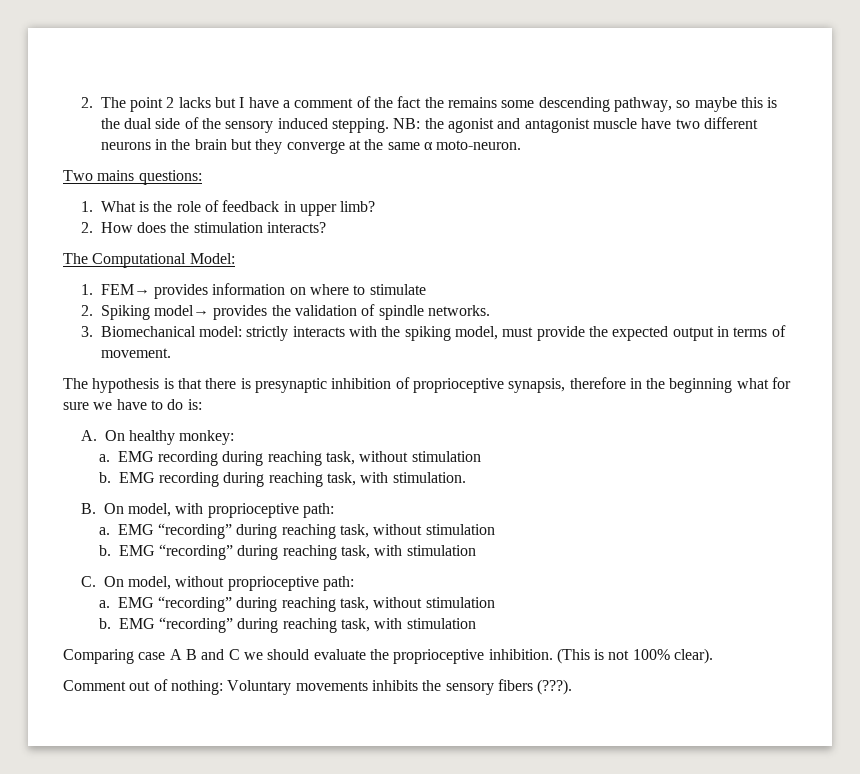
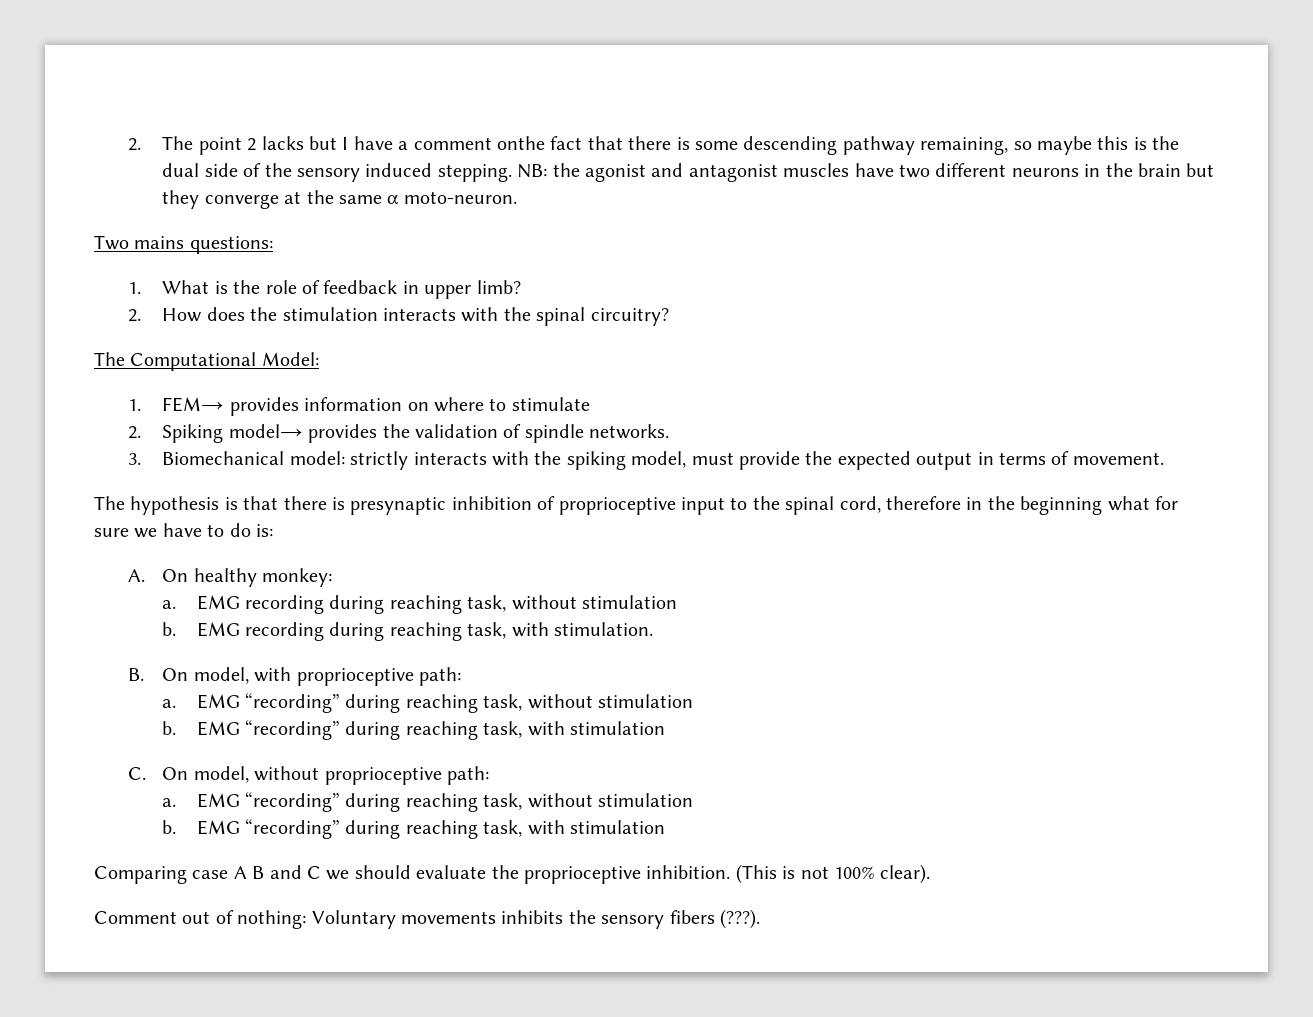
[356,96,672,112] of the fact the remains some descending pathway, -> [497,136,1009,155] onthe fact that there is some descending pathway remaining,
[592,118,637,129] muscle -> [783,163,850,177] muscles
[267,222,327,233] interacts? -> [383,307,669,326] interacts with the spinal circuitry?
[508,378,566,393] synapsis, -> [680,496,881,515] input to the spinal cord,

